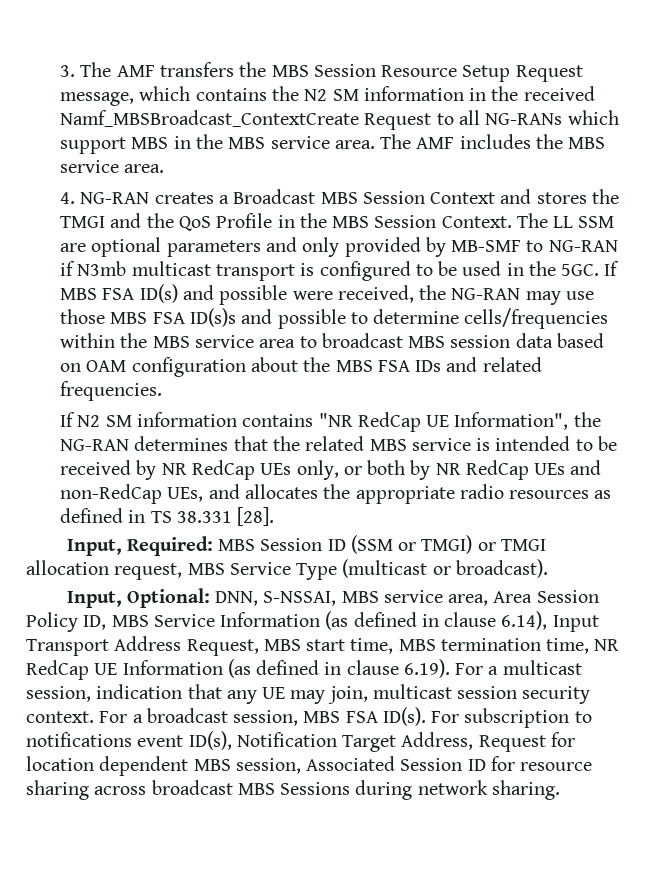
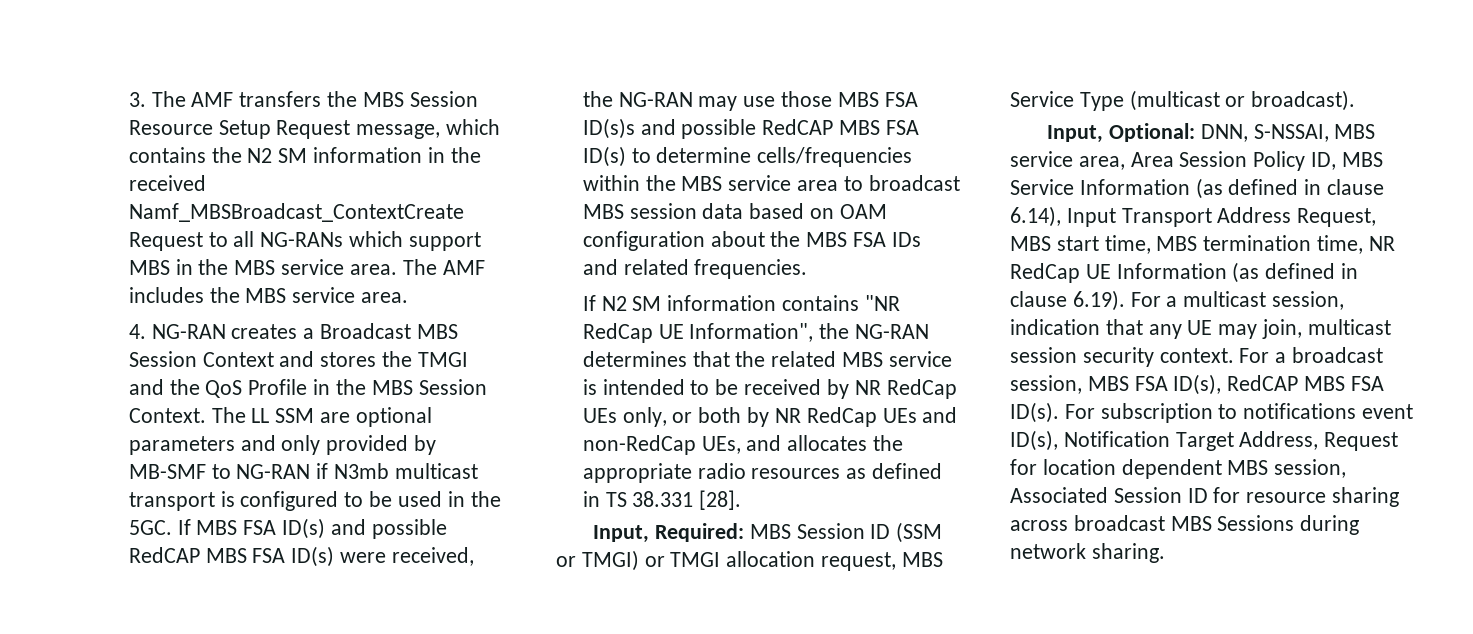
(288, 295) none -> [128,546,335,567] RedCAP MBS FSA ID(s)
(346, 319) none -> [762,119,919,135] [582,146,626,167] RedCAP MBS FSA ID(s)
(378, 717) none -> [1173,374,1384,395] ID(s), RedCAP MBS FSA

